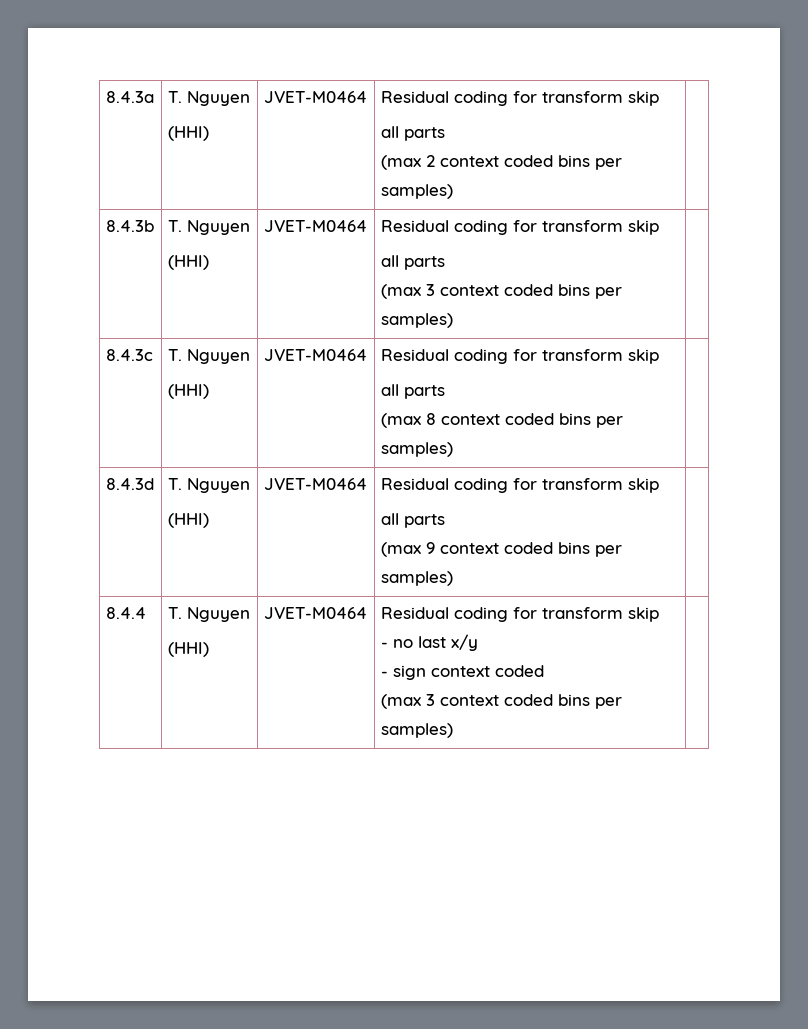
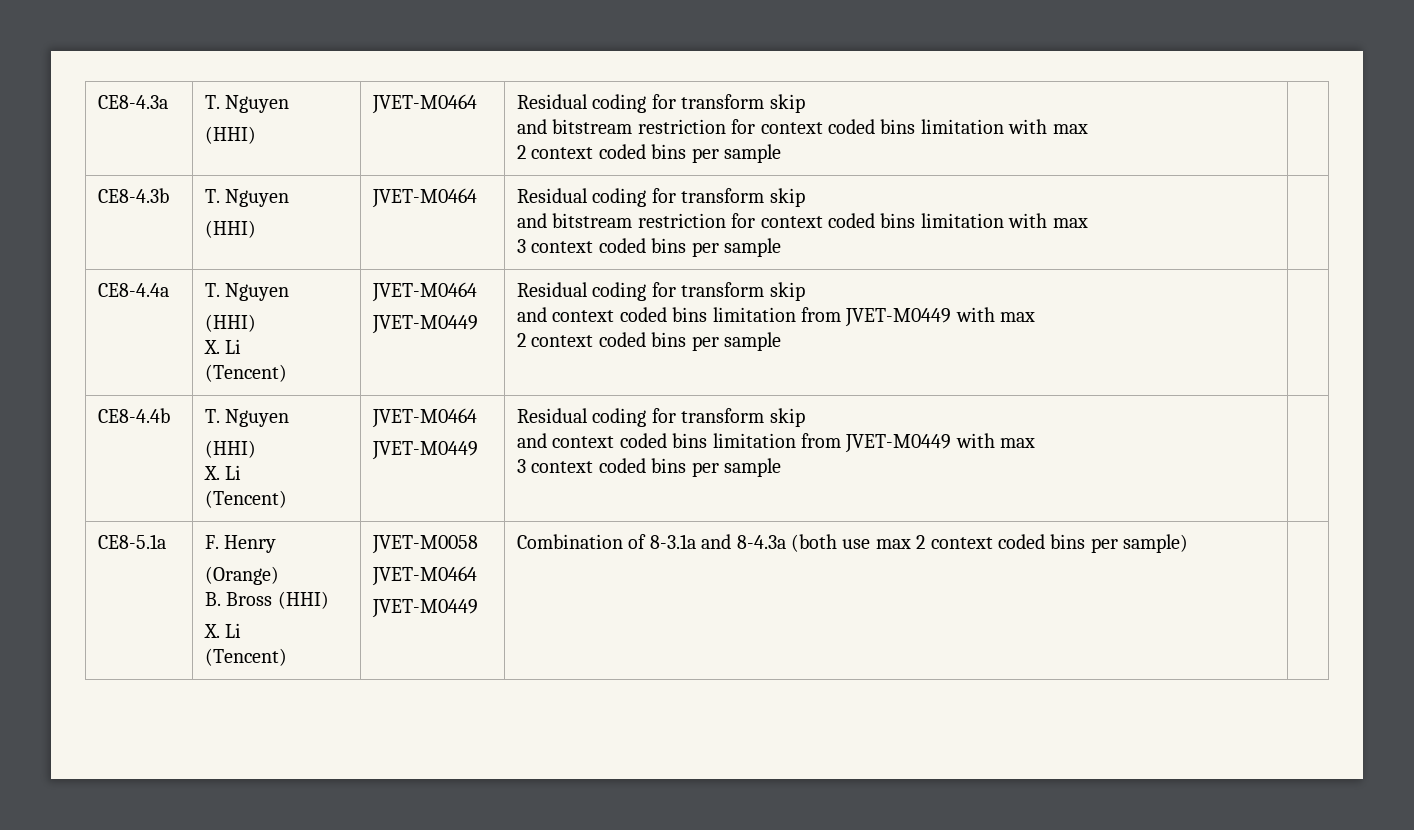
[105,91,154,103] [167,91,250,106] [167,126,209,141] [263,91,367,103] [380,91,659,106] [380,126,445,141] [380,155,622,170] [380,184,453,199] [105,220,154,232] [167,220,250,235] [167,255,209,270] [263,220,367,232] [380,220,659,235] [380,255,445,270] [380,284,622,299] [380,313,453,328] [105,349,153,361] [167,349,250,364] [167,384,209,399] [263,349,367,361] [380,349,659,364] [380,384,445,399] [380,413,623,428] [380,442,453,457] [105,478,154,490] [167,478,250,493] [167,513,209,528] [263,478,367,490] [380,478,659,493] [380,513,445,528] [380,542,622,557] [380,571,453,586] [105,607,146,619] [167,607,250,622] [167,642,209,657] [263,607,367,619] [380,607,659,622] [380,634,478,651] [380,665,544,680] [380,694,622,709] [380,723,453,738] 8.4.3a | T. Nguyen // (HHI) | JVET-M0464 | Residual coding for transform skip // all parts // (max 2 context coded bins per samples) | // 8.4.3b | T. Nguyen // (HHI) | JVET-M0464 | Residual coding for transform skip // all parts // (max 3 context coded bins per samples) | // 8.4.3c | T. Nguyen // (HHI) | JVET-M0464 | Residual coding for transform skip // all parts // (max 8 context coded bins per samples) | // 8.4.3d | T. Nguyen // (HHI) | JVET-M0464 | Residual coding for transform skip // all parts // (max 9 context coded bins per samples) | // 8.4.4 | T. Nguyen // (HHI) | JVET-M0464 | Residual coding for transform skip // - no last x/y // - sign context coded // (max 3 context coded bins per samples) -> [97,95,168,109] [204,95,290,113] [204,126,256,144] [371,94,477,114] [516,94,805,113] [516,119,1088,134] [516,144,781,163] [97,188,169,203] [204,189,290,207] [204,220,256,238] [371,188,477,208] [516,188,805,207] [516,213,1088,228] [516,238,781,257] [97,283,169,297] [204,283,290,301] [204,314,256,332] [203,339,242,354] [204,364,287,382] [371,282,477,302] [371,315,478,334] [516,282,805,301] [516,307,1036,327] [516,332,781,351] [97,408,170,423] [204,409,290,427] [204,440,256,458] [203,465,242,480] [204,490,287,508] [371,408,477,428] [371,441,478,460] [516,408,805,427] [516,433,1036,453] [516,458,781,477] [97,534,166,549] [204,535,277,553] [204,566,279,585] [204,591,329,609] [203,623,242,638] [204,648,287,666] [371,535,478,554] [371,566,477,586] [371,599,478,618] [516,534,1189,553] CE8-4.3a | T. Nguyen // (HHI) | JVET-M0464 | Residual coding for transform skip // and bitstream restriction for context coded bins limitation with max // 2 context coded bins per sample | // CE8-4.3b | T. Nguyen // (HHI) | JVET-M0464 | Residual coding for transform skip // and bitstream restriction for context coded bins limitation with max // 3 context coded bins per sample | // CE8-4.4a | T. Nguyen // (HHI) // X. Li // (Tencent) | JVET-M0464 // JVET-M0449 | Residual coding for transform skip // and context coded bins limitation from JVET-M0449 with max // 2 context coded bins per sample | // CE8-4.4b | T. Nguyen // (HHI) // X. Li // (Tencent) | JVET-M0464 // JVET-M0449 | Residual coding for transform skip // and context coded bins limitation from JVET-M0449 with max // 3 context coded bins per sample | // CE8-5.1a | F. Henry // (Orange) // B. Bross (HHI) // X. Li // (Tencent) | JVET-M0058 // JVET-M0464 // JVET-M0449 | Combination of 8-3.1a and 8-4.3a (both use max 2 context coded bins per sample)

